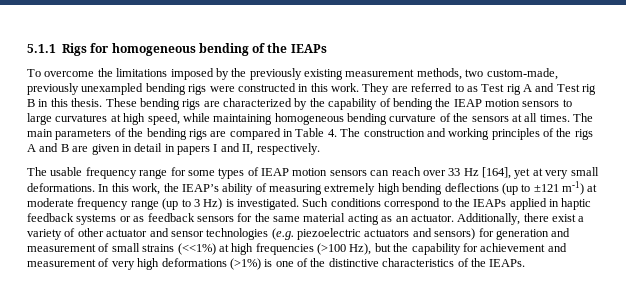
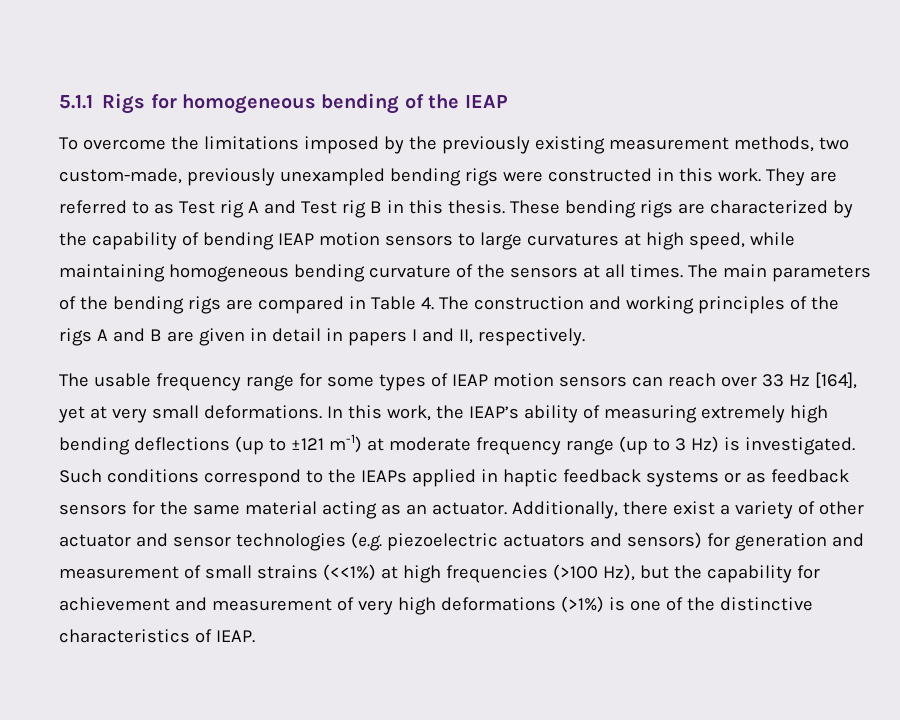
[290,44,327,53] IEAPs -> [464,95,508,108] IEAP
[435,98,451,107] the -> (274, 241) none
[470,258,526,267] the IEAPs. -> [215,630,255,643] IEAP.

